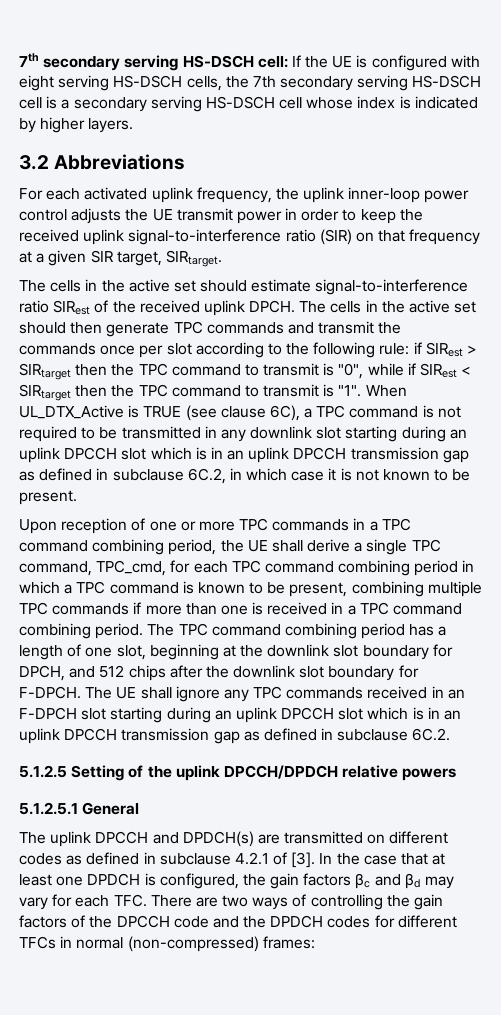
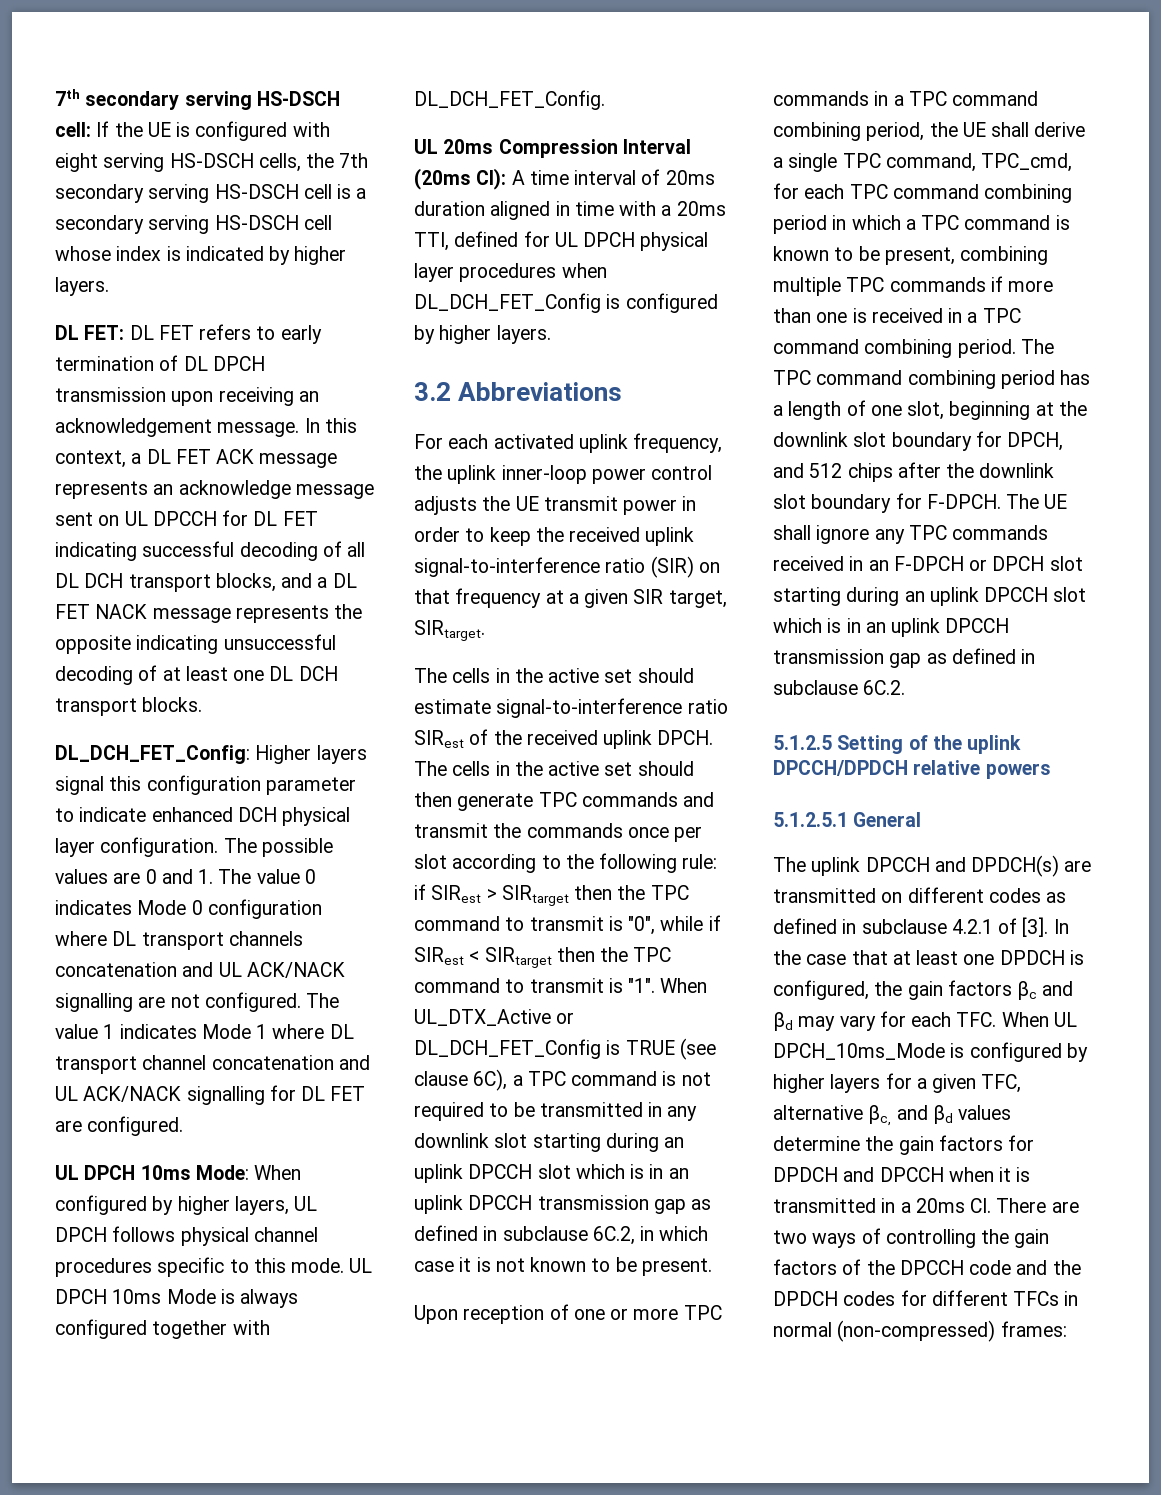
(134, 125) none -> [55,324,322,344] [55,355,265,371] [55,387,319,406] [55,418,357,437] [55,449,338,468] [55,480,374,499] [55,510,318,526] [55,541,366,561] [55,573,357,592] [55,604,363,623] [55,634,336,654] [55,665,338,685] [55,697,203,716] [55,745,367,764] [55,775,356,795] [55,807,351,826] [55,837,333,857] [55,869,316,884] [55,899,322,919] [55,931,303,950] [55,962,345,978] [55,992,340,1012] [55,1024,354,1039] [55,1055,370,1074] [55,1085,366,1105] [55,1116,184,1136] [55,1165,302,1180] [55,1195,318,1215] [55,1226,318,1246] [55,1257,373,1277] [55,1289,299,1308] [55,1319,270,1339] [414,90,605,110] [414,139,691,158] [414,168,715,190] [414,201,726,220] [414,231,709,251] [414,263,607,282] [414,293,718,313] [414,325,551,344] // DL FET: DL FET refers to early termination of DL DPCH transmission upon receiving an acknowledgement message. In this context, a DL FET ACK message represents an acknowledge message sent on UL DPCCH for DL FET indicating successful decoding of all DL DCH transport blocks, and a DL FET NACK message represents the opposite indicating unsuccessful decoding of at least one DL DCH transport blocks. // DL_DCH_FET_Config: Higher layers signal this configuration parameter to indicate enhanced DCH physical layer configuration. The possible values are 0 and 1. The value 0 indicates Mode 0 configuration where DL transport channels concatenation and UL ACK/NACK signalling are not configured. The value 1 indicates Mode 1 where DL transport channel concatenation and UL ACK/NACK signalling for DL FET are configured. // UL DPCH 10ms Mode: When configured by higher layers, UL DPCH follows physical channel procedures specific to this mode. UL DPCH 10ms Mode is always configured together with DL_DCH_FET_Config. // UL 20ms Compression Interval (20ms CI): A time interval of 20ms duration aligned in time with a 20ms TTI, defined for UL DPCH physical layer procedures when DL_DCH_FET_Config is configured by higher layers.
(124, 412) none -> [556,1012,575,1024] [414,1039,601,1059] or DL_DCH_FET_Config
(77, 713) none -> [969,556,1045,571] or DPCH
(147, 900) none -> [1001,1012,1077,1027] [773,1042,1088,1062] [773,1073,1022,1093] [773,1105,1012,1126] [773,1135,1035,1155] [773,1167,1031,1182] [773,1198,992,1213] When UL DPCH_10ms_Mode is configured by higher layers for a given TFC, alternative βc, and βd values determine the gain factors for DPDCH and DPCCH when it is transmitted in a 20ms CI.

